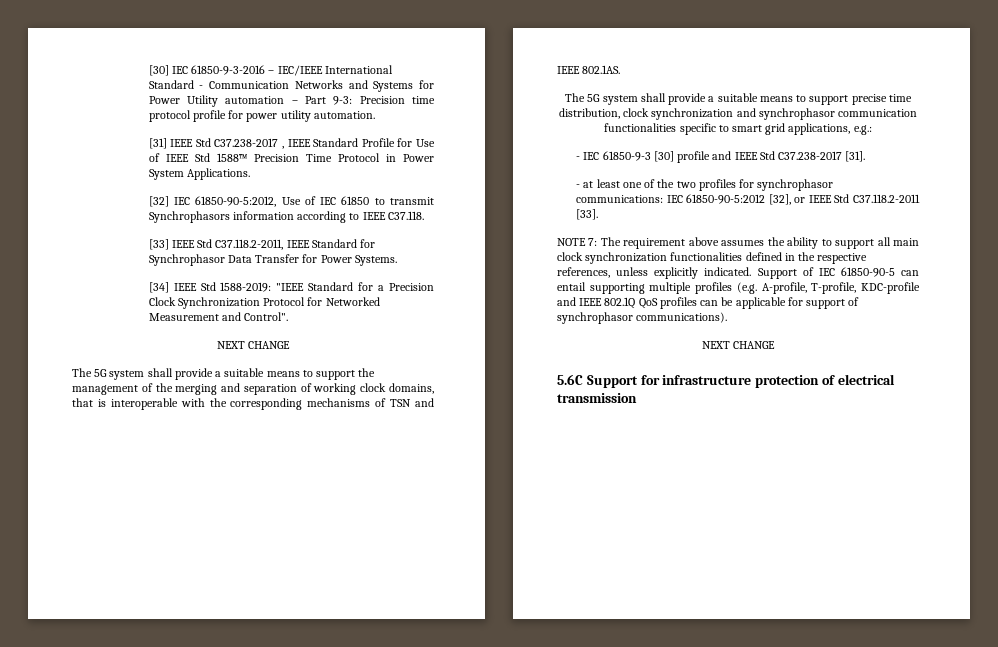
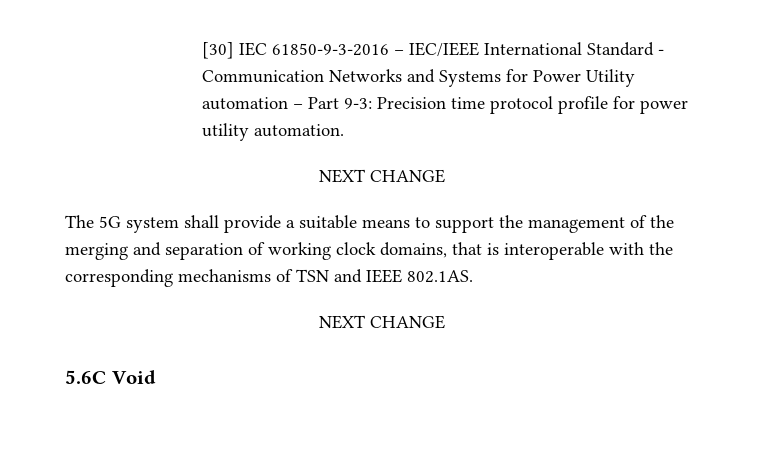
[148,138,435,149] [148,153,434,162] [148,168,250,180] [148,196,434,207] [148,211,424,223] [148,239,376,250] [148,254,397,266] [148,282,434,293] [148,297,380,309] [148,312,289,321] // [31] IEEE Std C37.238-2017 , IEEE Standard Profile for Use of IEEE Std 1588™ Precision Time Protocol in Power System Applications. // [32] IEC 61850-90-5:2012, Use of IEC 61850 to transmit Synchrophasors information according to IEEE C37.118. // [33] IEEE Std C37.118.2-2011, IEEE Standard for Synchrophasor Data Transfer for Power Systems. // [34] IEEE Std 1588-2019: "IEEE Standard for a Precision Clock Synchronization Protocol for Networked Measurement and Control". -> (345, 130) none
[565,93,912,105] [558,108,918,120] [604,123,872,135] [576,151,866,163] [576,179,834,191] [576,194,920,205] [576,209,599,220] [557,237,919,249] [557,252,868,264] [557,267,919,279] [557,282,920,294] [557,297,860,309] [557,312,728,324] [701,341,776,349] [557,374,895,388] [557,393,637,403] The 5G system shall provide a suitable means to support precise time distribution, clock synchronization and synchrophasor communication functionalities specific to smart grid applications, e.g.: // - IEC 61850-9-3 [30] profile and IEEE Std C37.238-2017 [31]. // - at least one of the two profiles for synchrophasor communications: IEC 61850-90-5:2012 [32], or IEEE Std C37.118.2-2011 [33]. // NOTE 7: The requirement above assumes the ability to support all main clock synchronization functionalities defined in the respective references, unless explicitly indicated. Support of IEC 61850-90-5 can entail supporting multiple profiles (e.g. A-profile, T-profile, KDC-profile and IEEE 802.1Q QoS profiles can be applicable for support of synchrophasor communications). // NEXT CHANGE // 5.6C Support for infrastructure protection of electrical transmission -> [319,315,445,329] [65,370,156,384] NEXT CHANGE // 5.6C Void

